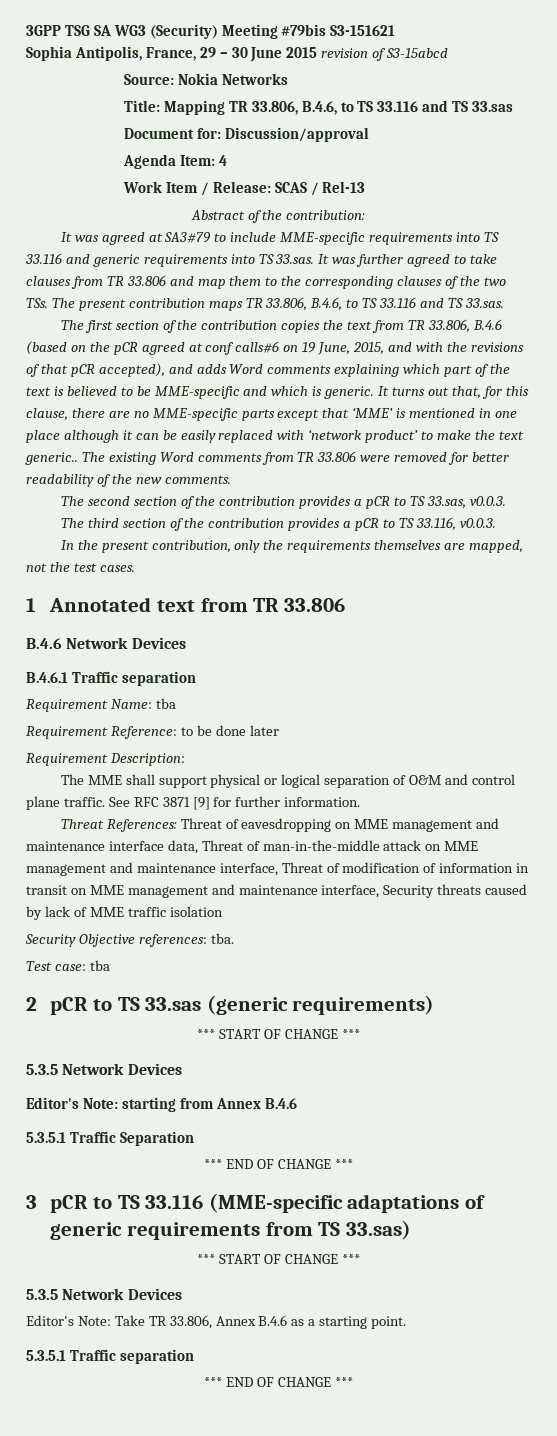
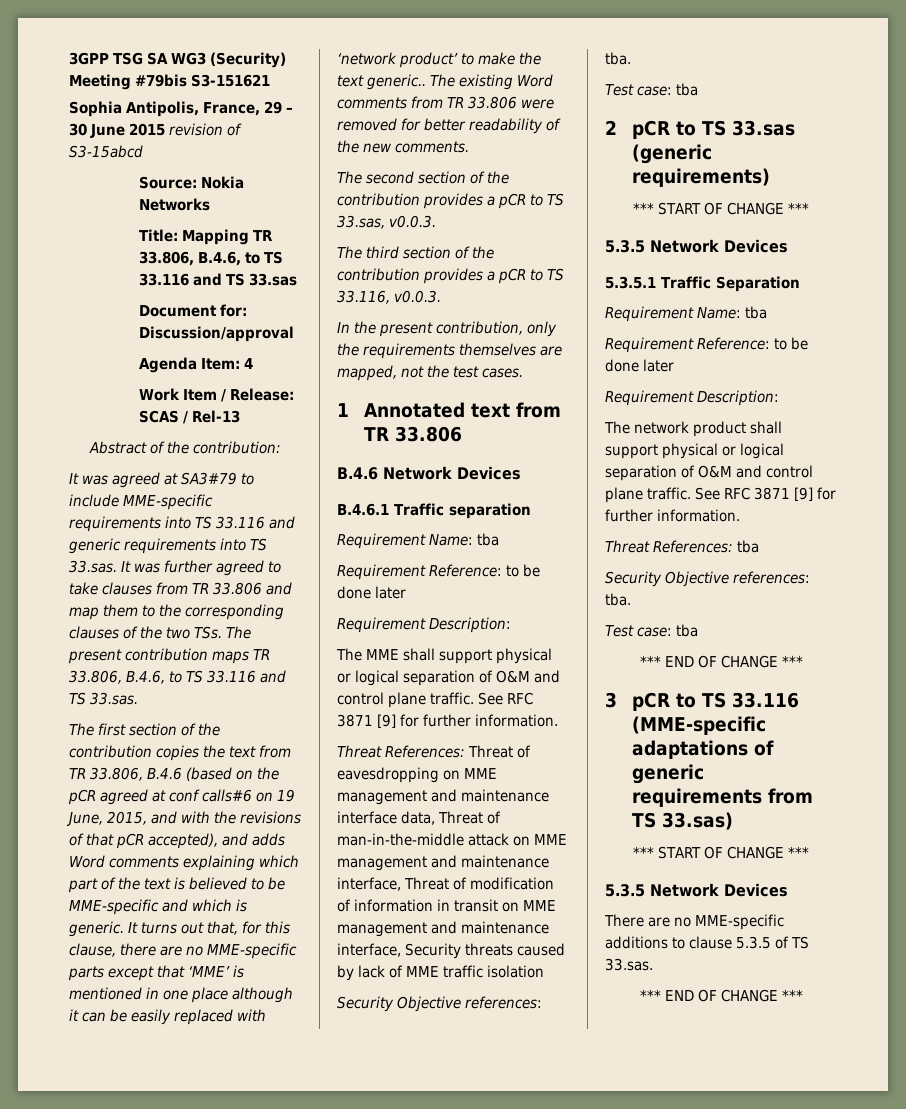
[26,1097,297,1112] [26,1131,194,1146] Editor's Note: starting from Annex B.4.6 // 5.3.5.1 Traffic Separation -> [605,276,800,292] [605,306,767,322] [605,337,808,353] [605,359,674,372] [605,390,779,406] [604,421,782,437] [605,443,784,459] [605,465,813,481] [605,487,836,503] [605,509,740,522] [605,540,759,553] [605,571,810,587] [605,593,631,606] [605,624,698,637] 5.3.5.1 Traffic Separation // Requirement Name: tba // Requirement Reference: to be done later // Requirement Description: // The network product shall support physical or logical separation of O&M and control plane traffic. See RFC 3871 [9] for further information. // Threat References: tba // Security Objective references: tba. // Test case: tba
[26,1315,407,1329] [26,1349,194,1364] Editor's Note: Take TR 33.806, Annex B.4.6 as a starting point. // 5.3.5.1 Traffic separation -> [604,914,784,930] [605,936,809,949] [605,958,653,971] There are no MME-specific additions to clause 5.3.5 of TS 33.sas.

